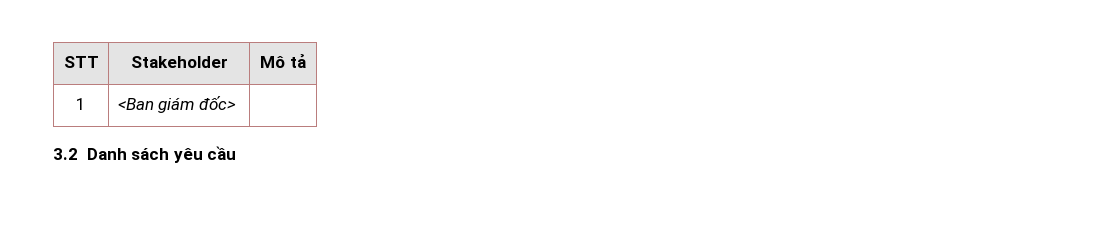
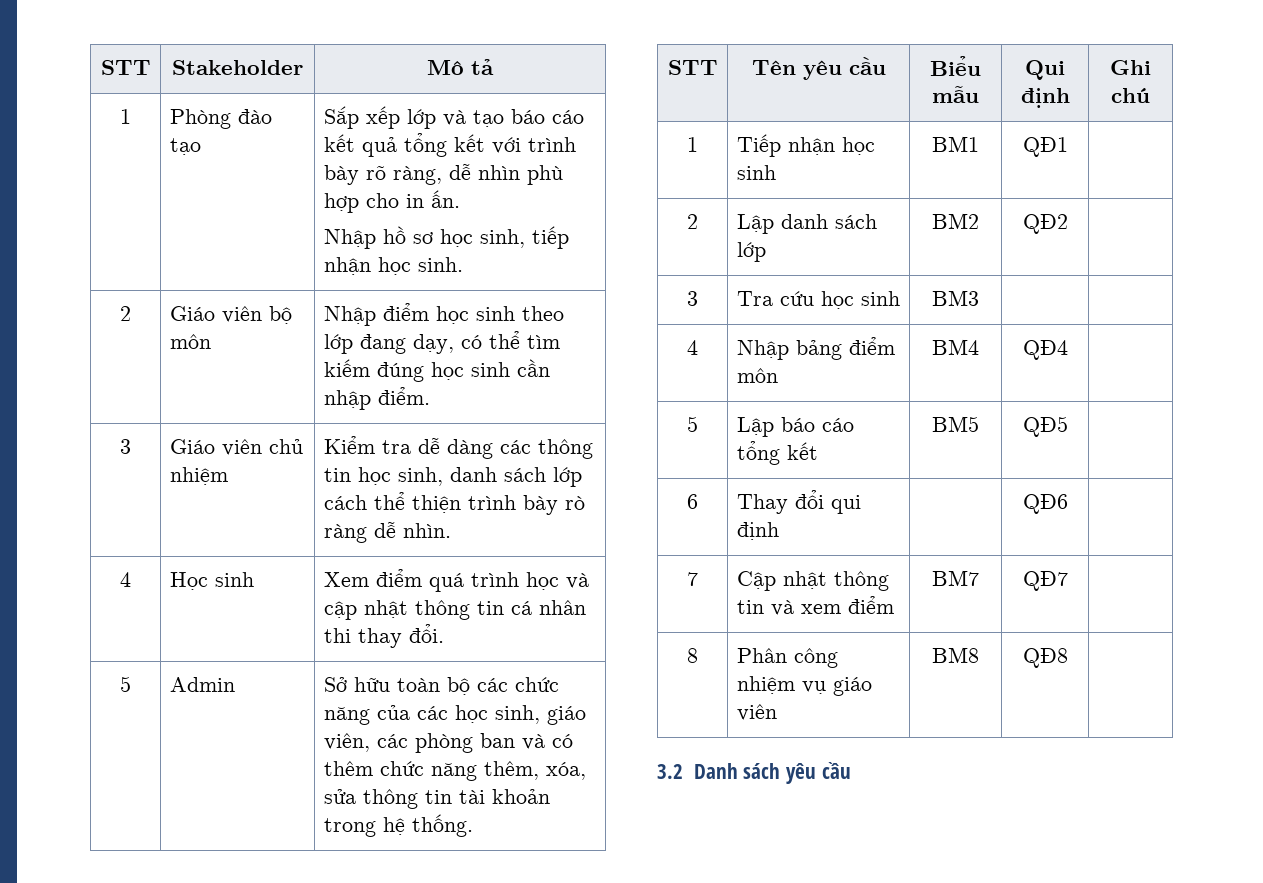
[117,96,236,113] <Ban giám đốc> -> [169,109,272,129] [169,138,201,155] [323,106,584,129] [323,133,576,157] [323,163,563,185] [323,190,460,213] [323,226,569,249] [323,257,463,275] [120,306,131,321] [169,306,292,324] [169,334,211,349] [323,303,564,326] [323,331,560,354] [323,359,550,382] [323,387,430,410] [120,439,131,454] [169,439,303,456] [169,467,228,485] [323,436,593,459] [323,467,582,487] [323,492,585,515] [323,521,451,543] [120,572,131,587] [169,572,254,590] [323,569,589,592] [323,600,586,620] [323,624,444,648] [120,676,131,692] [169,677,235,692] [323,677,559,695] [323,705,586,725] [323,733,573,753] [323,761,586,781] [323,789,550,809] [323,814,473,837] [667,60,718,75] [751,57,886,80] [930,56,981,76] [932,86,979,103] [1025,60,1065,80] [1020,88,1070,108] [1110,60,1151,75] [1111,88,1150,103] [687,137,698,152] [736,134,875,157] [736,165,776,180] [932,136,979,152] [1022,137,1068,157] [687,214,698,229] [736,214,877,234] [736,242,766,262] [932,213,979,229] [1022,214,1068,234] [687,291,698,306] [736,291,900,309] [932,290,979,306] [687,340,698,355] [736,337,895,360] [736,368,778,383] [932,339,979,355] [1022,340,1068,360] [687,416,698,432] [736,417,854,437] [736,441,818,465] [932,416,979,432] [1022,416,1068,437] [687,494,698,509] [736,490,861,514] [736,522,779,540] [1022,494,1068,514] [687,572,698,586] [736,571,889,591] [736,596,894,616] [932,570,979,586] [1022,571,1068,591] [687,648,698,663] [736,648,838,668] [736,676,872,696] [736,704,777,721] [932,647,979,663] [1022,648,1068,668] Phòng đào tạo | Sắp xếp lớp và tạo báo cáo kết quả tổng kết với trình bày rõ ràng, dễ nhìn phù hợp cho in ấn. // Nhập hồ sơ học sinh, tiếp nhận học sinh. // 2 | Giáo viên bộ môn | Nhập điểm học sinh theo lớp đang dạy, có thể tìm kiếm đúng học sinh cần nhập điểm. // 3 | Giáo viên chủ nhiệm | Kiểm tra dễ dàng các thông tin học sinh, danh sách lớp cách thể thiện trình bày rò ràng dễ nhìn. // 4 | Học sinh | Xem điểm quá trình học và cập nhật thông tin cá nhân thi thay đổi. // 5 | Admin | Sở hữu toàn bộ các chức năng của các học sinh, giáo viên, các phòng ban và có thêm chức năng thêm, xóa, sửa thông tin tài khoản trong hệ thống. // STT | Tên yêu cầu | Biểu mẫu | Qui định | Ghi chú // 1 | Tiếp nhận học sinh | BM1 | QĐ1 | // 2 | Lập danh sách lớp | BM2 | QĐ2 | // 3 | Tra cứu học sinh | BM3 | | // 4 | Nhập bảng điểm môn | BM4 | QĐ4 | // 5 | Lập báo cáo tổng kết | BM5 | QĐ5 | // 6 | Thay đổi qui định | | QĐ6 | // 7 | Cập nhật thông tin và xem điểm | BM7 | QĐ7 | // 8 | Phân công nhiệm vụ giáo viên | BM8 | QĐ8

